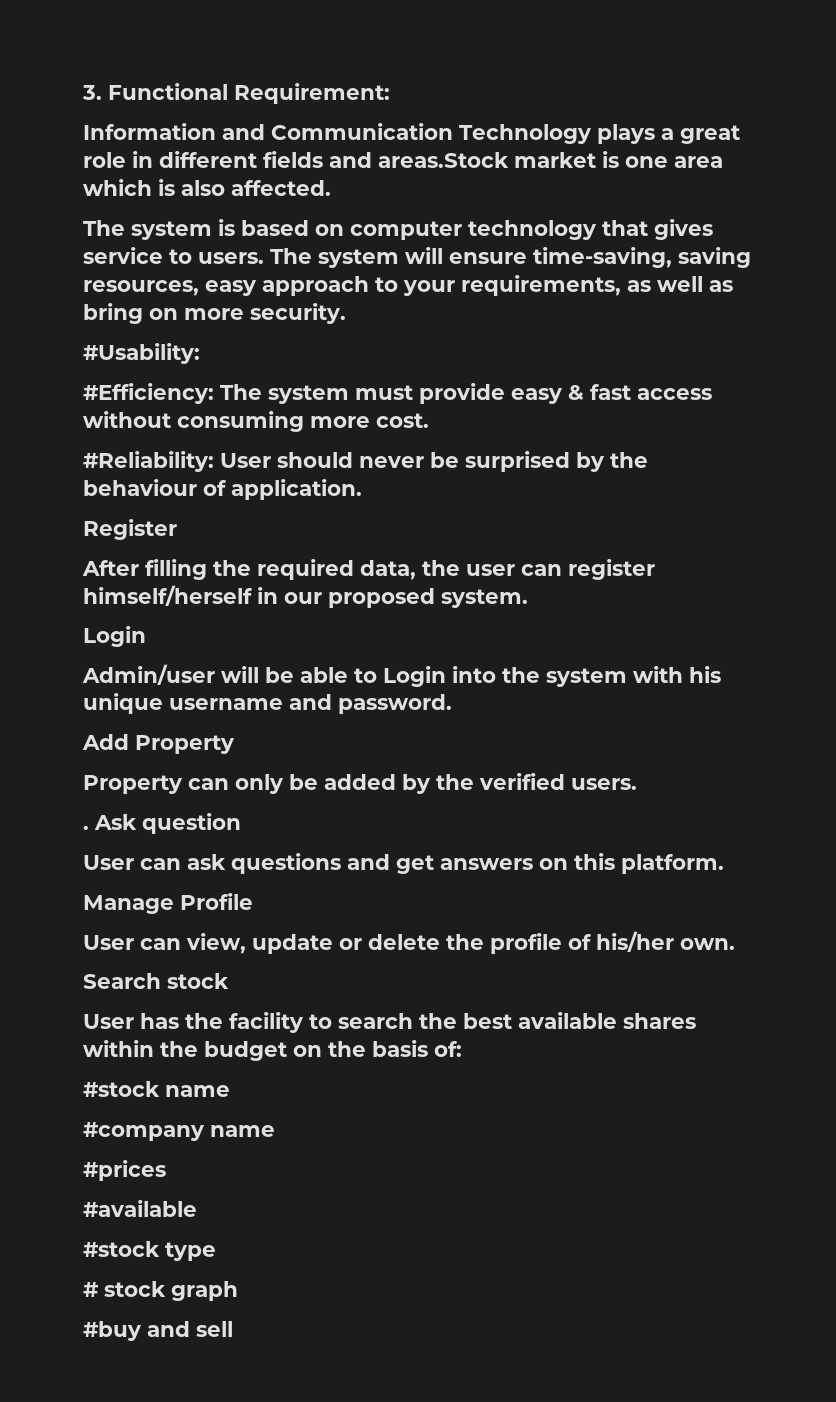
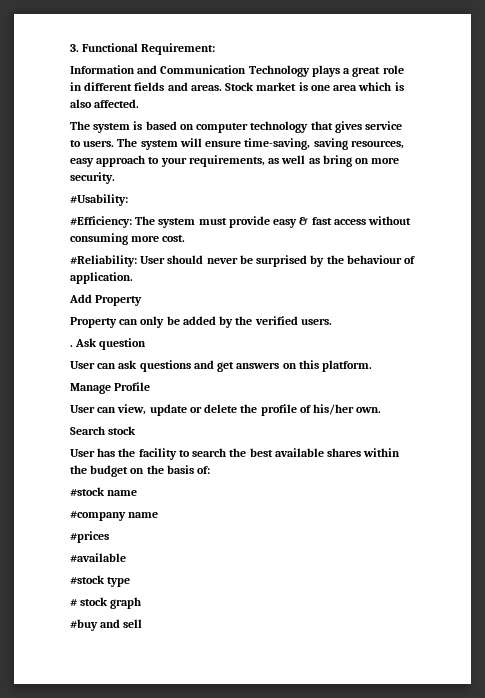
[378,152,509,168] areas.Stock -> [190,82,255,91] areas. Stock
[83,519,177,540] [82,559,655,580] [83,585,528,608] [83,626,146,647] [82,664,721,687] [83,693,452,714] // Register // After filling the required data, the user can register himself/herself in our proposed system. // Login // Admin/user will be able to Login into the system with his unique username and password. -> (133, 278) none

